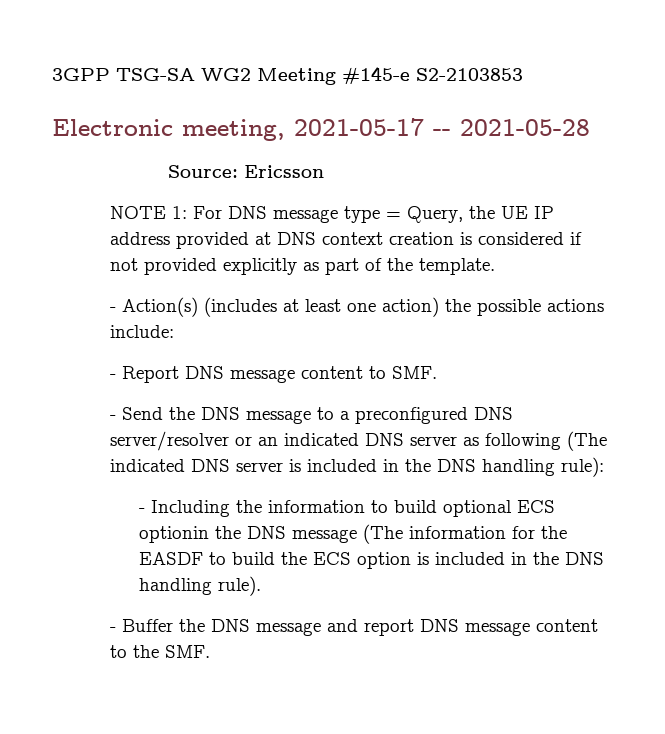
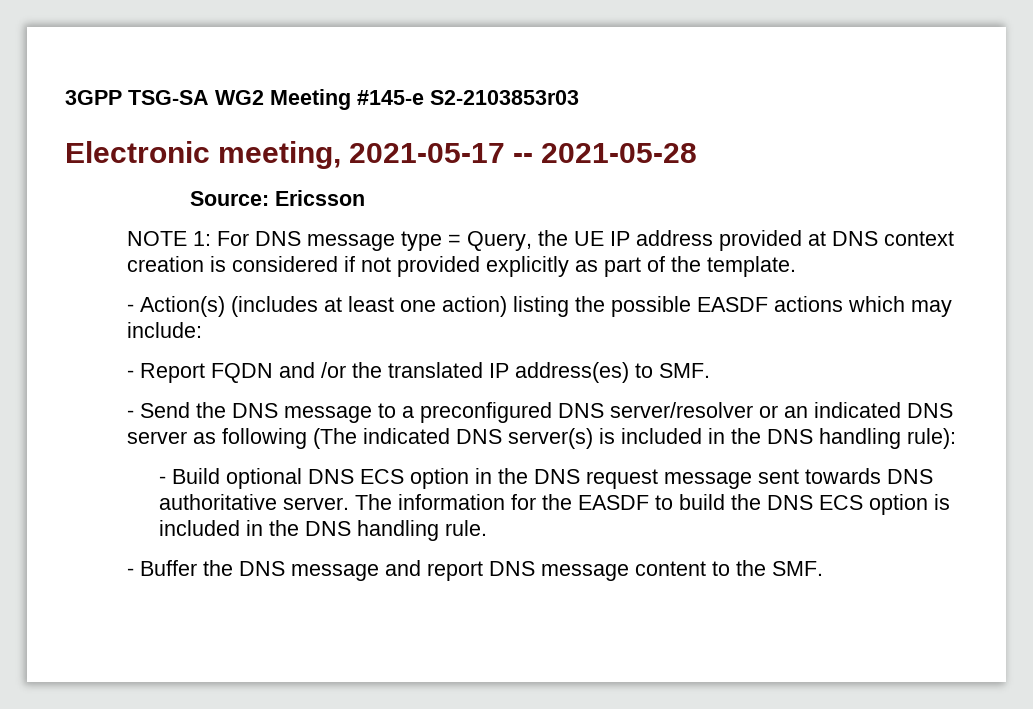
[416,68,523,81] S2-2103853 -> [430,90,579,105] S2-2103853r03
(440, 307) none -> [513,296,570,317] listing
[547,299,605,312] actions -> [697,296,953,317] EASDF actions which may
[185,366,364,383] DNS message content -> [211,362,630,383] FQDN and /or the translated IP address(es)
[236,462,284,472] server -> [508,428,594,449] server(s)
[151,500,556,517] [139,524,404,544] Including the information to build optional ECS optionin the DNS message (The -> [171,468,933,489] [158,494,392,510] Build optional DNS ECS option in the DNS request message sent towards DNS authoritative server. The
(308, 558) none -> [766,495,813,510] DNS
[218,576,262,596] rule). -> [444,520,487,536] rule.

